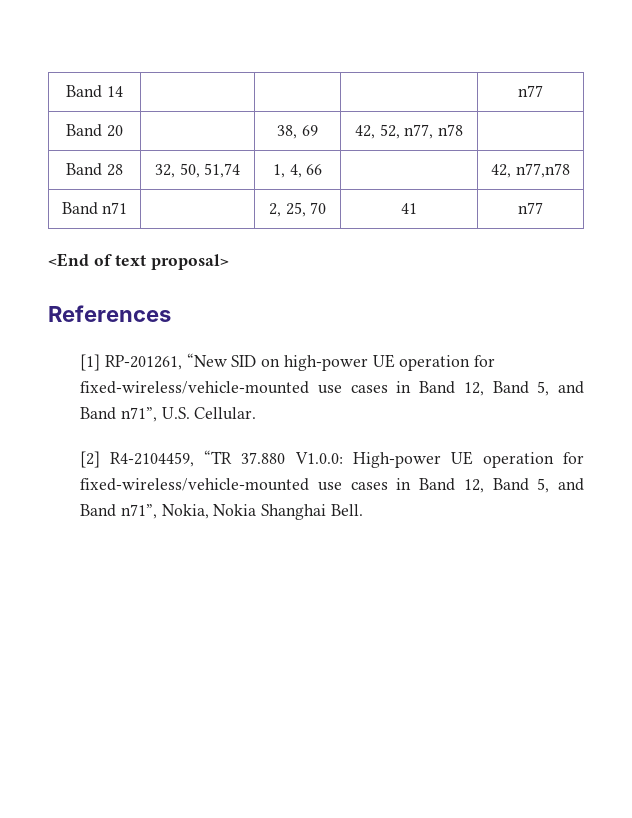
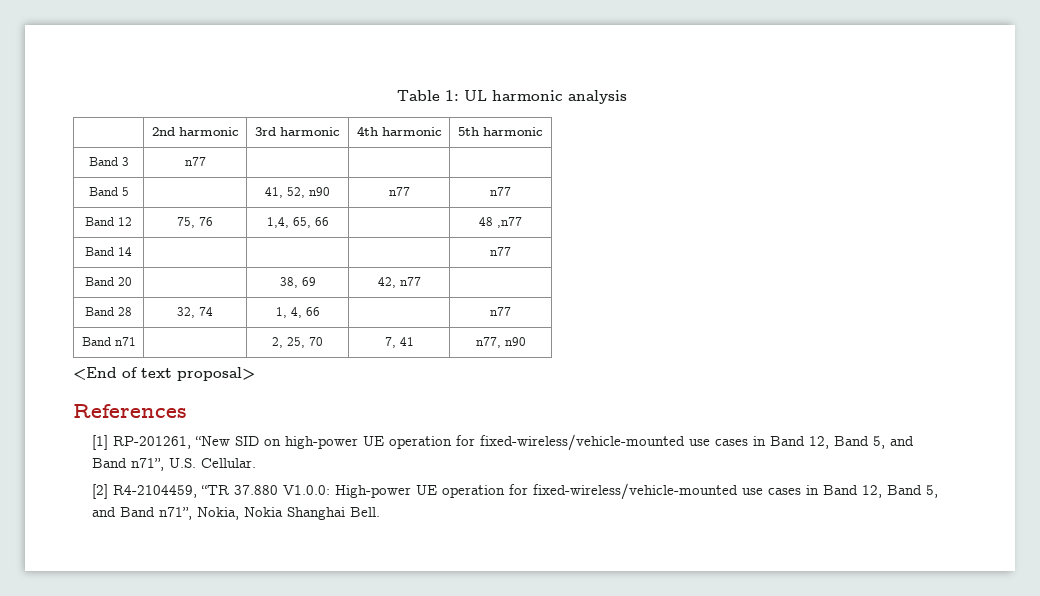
(66, 91) none -> [397,90,627,104] [151,127,239,136] [255,127,340,136] [356,126,442,136] [458,127,543,136] [88,157,129,166] [184,157,206,166] [88,187,129,196] [265,187,330,198] [388,187,410,196] [490,187,511,196] [85,217,132,226] [177,217,213,228] [266,217,329,228] [479,217,522,228] Table 1: UL harmonic analysis // | 2nd harmonic | 3rd harmonic | 4th harmonic | 5th harmonic // Band 3 | n77 | | | // Band 5 | | 41, 52, n90 | n77 | n77 // Band 12 | 75, 76 | 1,4, 65, 66 | | 48 ,n77 //
[379,124,464,139] 52, n77, n78 -> [399,277,421,286] n77
[179,163,241,178] 50, 51,74 -> [199,307,213,316] 74
[491,163,570,178] 42, n77,n78 -> [490,307,511,316] n77
(327, 208) none -> [384,337,396,348] 7,
[518,202,543,214] n77 -> [475,337,526,348] n77, n90

